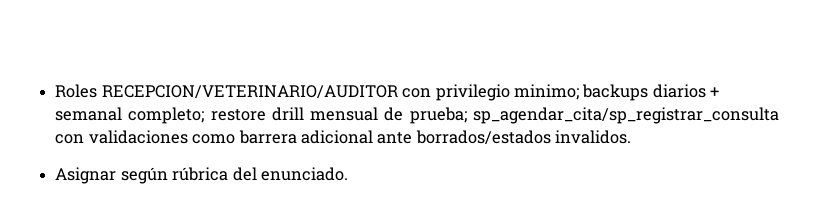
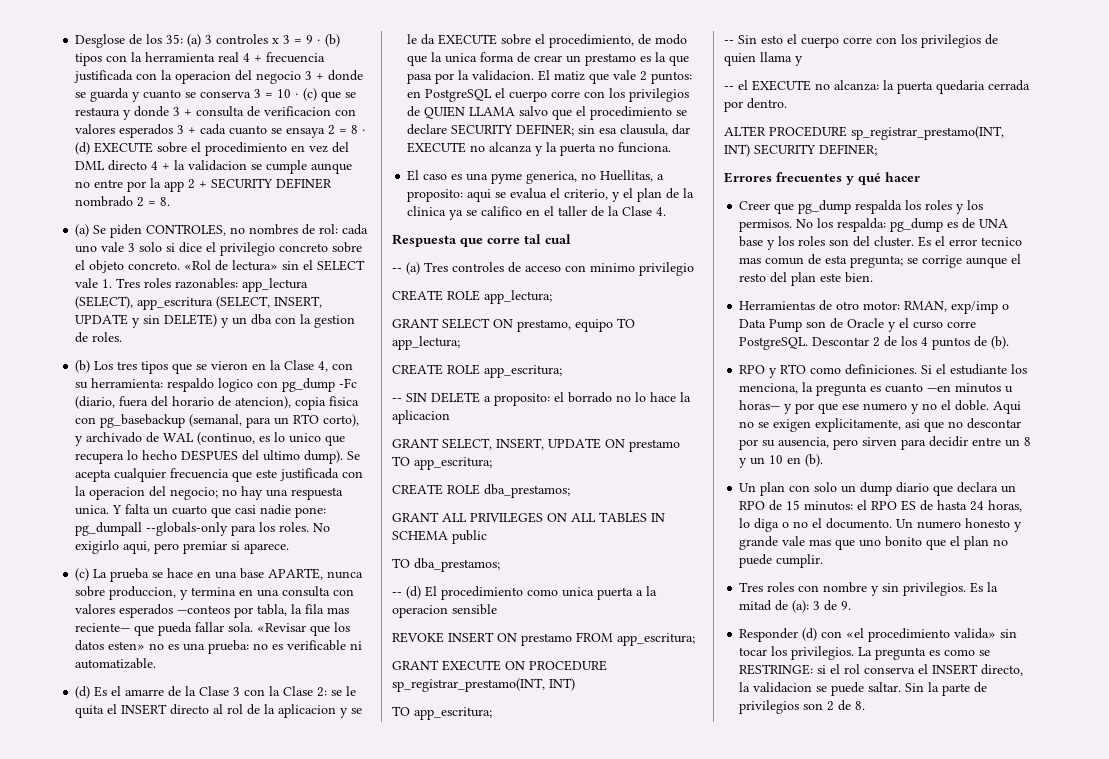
[55,84,720,101] [55,107,780,124] [55,130,632,145] [55,167,348,184] Roles RECEPCION/VETERINARIO/AUDITOR con privilegio minimo; backups diarios + semanal completo; restore drill mensual de prueba; sp_agendar_cita/sp_registrar_consulta con validaciones como barrera adicional ante borrados/estados invalidos. // Asignar según rúbrica del enunciado. -> [75,34,341,48] [75,52,326,66] [74,70,364,84] [75,88,357,102] [75,106,357,120] [75,124,367,138] [75,142,350,156] [75,160,353,174] [75,178,333,192] [75,196,171,207] [75,224,369,238] [75,242,363,256] [75,260,366,273] [75,278,309,292] [75,296,323,310] [75,314,356,328] [75,332,123,343] [75,360,354,374] [75,378,358,392] [75,396,360,410] [75,414,360,428] [75,432,346,446] [75,450,361,464] [75,468,364,482] [75,486,344,500] [75,504,327,518] [75,522,331,536] [75,540,290,554] [75,568,364,582] [75,586,355,600] [75,604,350,618] [75,622,351,636] [75,640,363,654] [75,658,157,669] [75,686,357,699] [75,704,363,718] [407,34,688,48] [407,52,690,66] [407,70,693,84] [407,88,690,102] [407,106,688,120] [407,124,691,136] [407,142,672,156] [407,170,665,184] [407,188,695,202] [407,206,667,220] [392,234,571,247] [392,262,694,276] [392,290,552,304] [392,318,635,332] [392,336,460,350] [392,364,562,378] [392,392,691,406] [392,410,450,424] [392,438,680,452] [392,456,492,470] [392,484,570,498] [392,512,665,523] [392,530,487,544] [392,558,500,572] [392,586,657,600] [392,604,497,618] [392,632,695,646] [392,660,607,671] [392,678,575,692] [392,706,492,720] [724,34,998,48] [724,52,803,66] [724,80,1030,94] [724,98,787,112] [724,126,1004,140] [724,144,877,157] [724,172,920,185] [739,200,984,214] [739,218,1009,232] [739,236,1023,250] [739,254,1022,268] [739,272,874,286] [739,300,1010,314] [739,318,977,332] [739,336,1010,350] [739,364,1028,378] [739,382,1014,396] [739,400,1022,414] [739,418,1022,432] [739,436,1032,450] [739,454,824,468] [739,482,1017,496] [739,500,1023,512] [739,518,1023,532] [739,536,1009,550] [739,554,824,568] [739,582,999,596] [739,600,852,613] [739,628,1018,642] [739,646,991,660] [739,664,1024,676] [739,682,988,696] [739,700,866,714] Desglose de los 35: (a) 3 controles x 3 = 9 · (b) tipos con la herramienta real 4 + frecuencia justificada con la operacion del negocio 3 + donde se guarda y cuanto se conserva 3 = 10 · (c) que se restaura y donde 3 + consulta de verificacion con valores esperados 3 + cada cuanto se ensaya 2 = 8 · (d) EXECUTE sobre el procedimiento en vez del DML directo 4 + la validacion se cumple aunque no entre por la app 2 + SECURITY DEFINER nombrado 2 = 8. // (a) Se piden CONTROLES, no nombres de rol: cada uno vale 3 solo si dice el privilegio concreto sobre el objeto concreto. «Rol de lectura» sin el SELECT vale 1. Tres roles razonables: app_lectura (SELECT), app_escritura (SELECT, INSERT, UPDATE y sin DELETE) y un dba con la gestion de roles. // (b) Los tres tipos que se vieron en la Clase 4, con su herramienta: respaldo logico con pg_dump -Fc (diario, fuera del horario de atencion), copia fisica con pg_basebackup (semanal, para un RTO corto), y archivado de WAL (continuo, es lo unico que recupera lo hecho DESPUES del ultimo dump). Se acepta cualquier frecuencia que este justificada con la operacion del negocio; no hay una respuesta unica. Y falta un cuarto que casi nadie pone: pg_dumpall --globals-only para los roles. No exigirlo aqui, pero premiar si aparece. // (c) La prueba se hace en una base APARTE, nunca sobre produccion, y termina en una consulta con valores esperados —conteos por tabla, la fila mas reciente— que pueda fallar sola. «Revisar que los datos esten» no es una prueba: no es verificable ni automatizable. // (d) Es el amarre de la Clase 3 con la Clase 2: se le quita el INSERT directo al rol de la aplicacion y se le da EXECUTE sobre el procedimiento, de modo que la unica forma de crear un prestamo es la que pasa por la validacion. El matiz que vale 2 puntos: en PostgreSQL el cuerpo corre con los privilegios de QUIEN LLAMA salvo que el procedimiento se declare SECURITY DEFINER; sin esa clausula, dar EXECUTE no alcanza y la puerta no funciona. // El caso es una pyme generica, no Huellitas, a proposito: aqui se evalua el criterio, y el plan de la clinica ya se califico en el taller de la Clase 4. // Respuesta que corre tal cual // -- (a) Tres controles de acceso con minimo privilegio // CREATE ROLE app_lectura; // GRANT SELECT ON prestamo, equipo TO app_lectura; // CREATE ROLE app_escritura; // -- SIN DELETE a proposito: el borrado no lo hace la aplicacion // GRANT SELECT, INSERT, UPDATE ON prestamo TO app_escritura; // CREATE ROLE dba_prestamos; // GRANT ALL PRIVILEGES ON ALL TABLES IN SCHEMA public // TO dba_prestamos; // -- (d) El procedimiento como unica puerta a la operacion sensible // REVOKE INSERT ON prestamo FROM app_escritura; // GRANT EXECUTE ON PROCEDURE sp_registrar_prestamo(INT, INT) // TO app_escritura; // -- Sin esto el cuerpo corre con los privilegios de quien llama y // -- el EXECUTE no alcanza: la puerta quedaria cerrada por dentro. // ALTER PROCEDURE sp_registrar_prestamo(INT, INT) SECURITY DEFINER; // Errores frecuentes y qué hacer // Creer que pg_dump respalda los roles y los permisos. No los respalda: pg_dump es de UNA base y los roles son del cluster. Es el error tecnico mas comun de esta pregunta; se corrige aunque el resto del plan este bien. // Herramientas de otro motor: RMAN, exp/imp o Data Pump son de Oracle y el curso corre PostgreSQL. Descontar 2 de los 4 puntos de (b). // RPO y RTO como definiciones. Si el estudiante los menciona, la pregunta es cuanto —en minutos u horas— y por que ese numero y no el doble. Aqui no se exigen explicitamente, asi que no descontar por su ausencia, pero sirven para decidir entre un 8 y un 10 en (b). // Un plan con solo un dump diario que declara un RPO de 15 minutos: el RPO ES de hasta 24 horas, lo diga o no el documento. Un numero honesto y grande vale mas que uno bonito que el plan no puede cumplir. // Tres roles con nombre y sin privilegios. Es la mitad de (a): 3 de 9. // Responder (d) con «el procedimiento valida» sin tocar los privilegios. La pregunta es como se RESTRINGE: si el rol conserva el INSERT directo, la validacion se puede saltar. Sin la parte de privilegios son 2 de 8.

